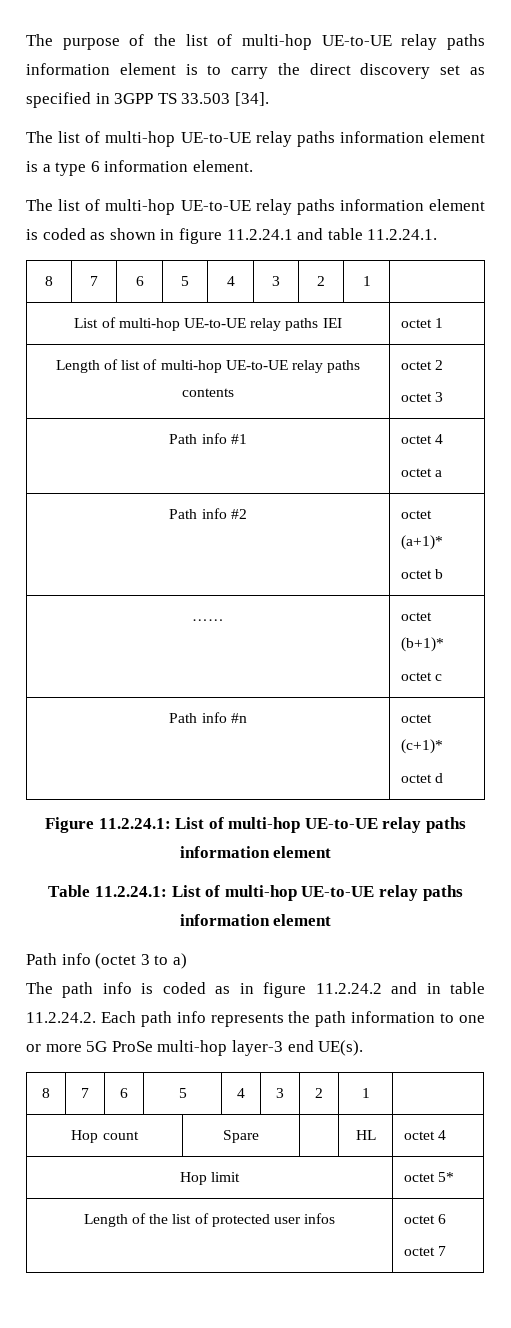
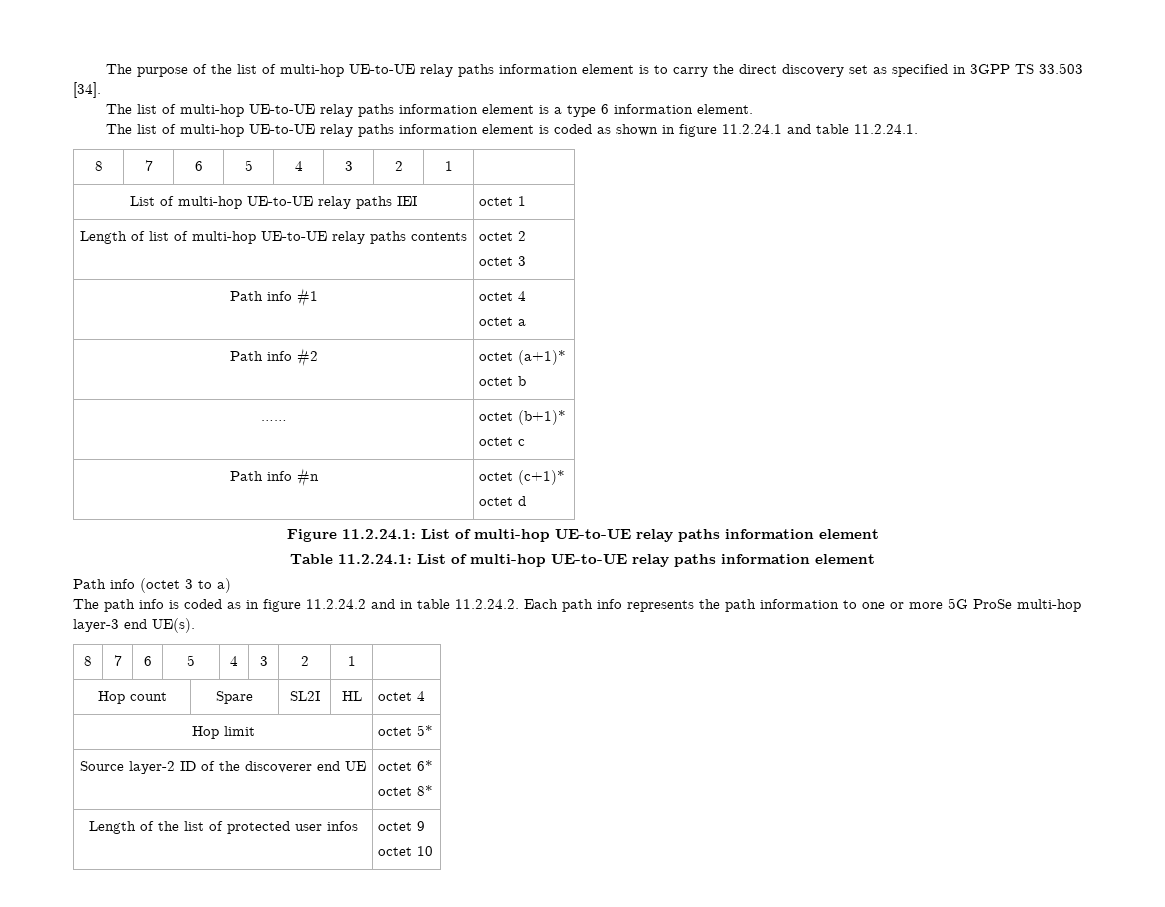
(259, 1136) none -> [289,691,320,701] SL2I
(454, 1177) none -> [79,761,366,774] [378,760,434,771] [378,785,434,796] // Source layer-2 ID of the discoverer end UE | octet 6* // octet 8*
[437,1214,446,1224] [403,1246,446,1256] 6 // octet 7 -> [417,821,426,831] [378,846,434,856] 9 // octet 10

